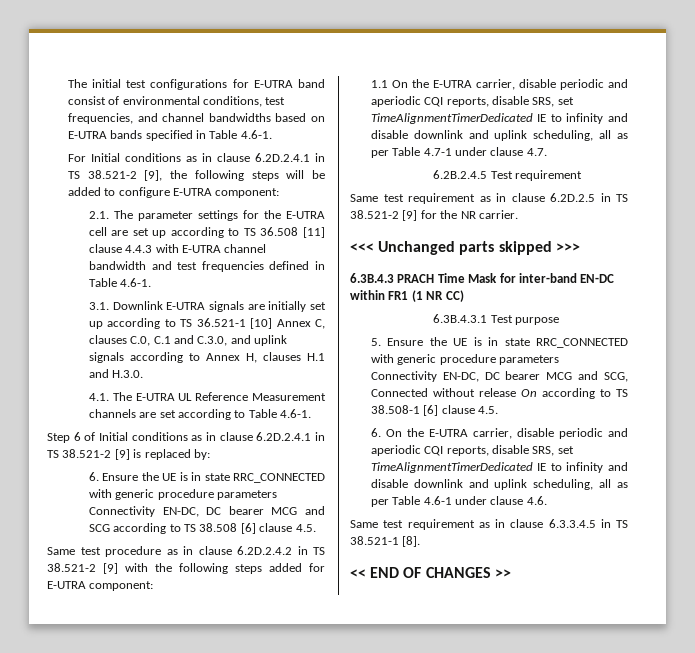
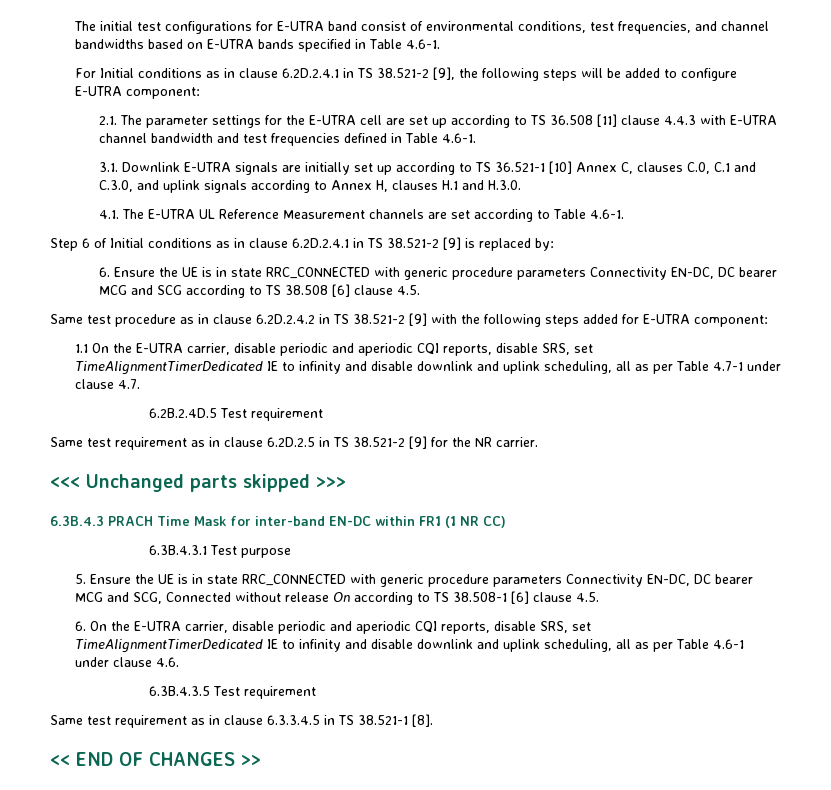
[433,170,488,179] 6.2B.2.4.5 -> [148,408,217,418] 6.2B.2.4D.5
(547, 500) none -> [148,686,316,699] // 6.3B.4.3.5 Test requirement

